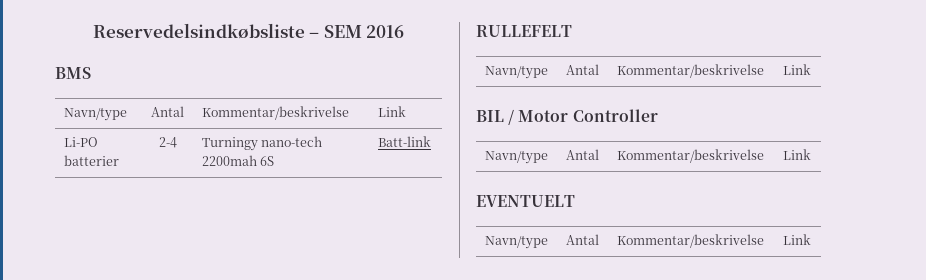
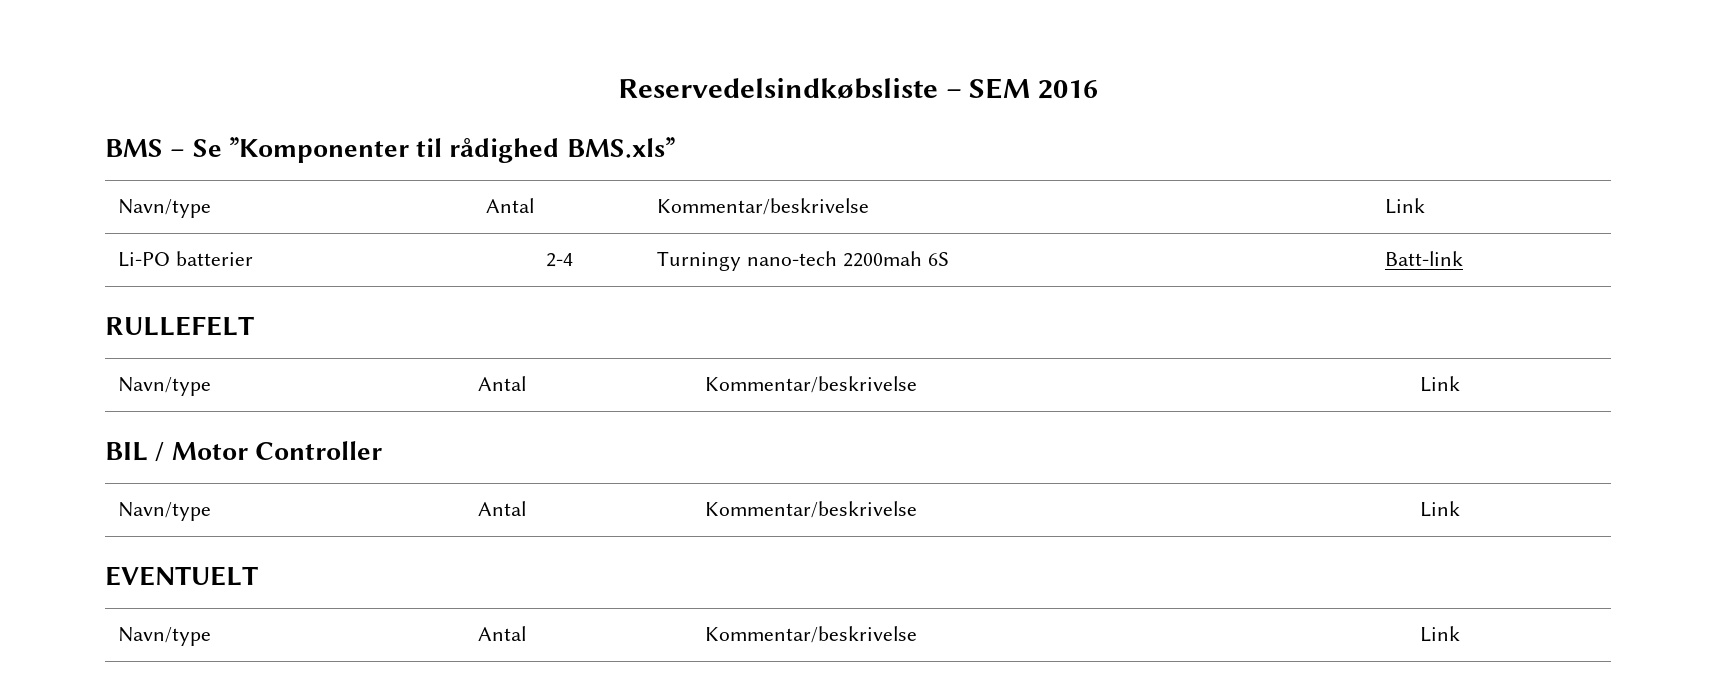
(91, 73) none -> [170,137,675,163] – Se ”Komponenter til rådighed BMS.xls”

